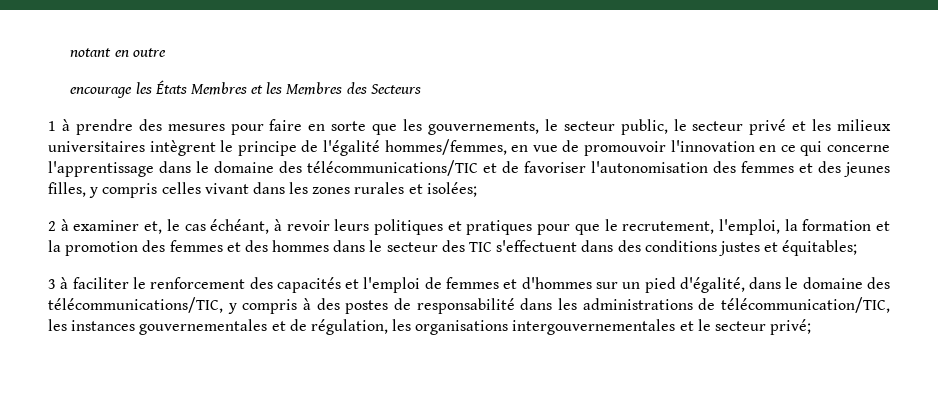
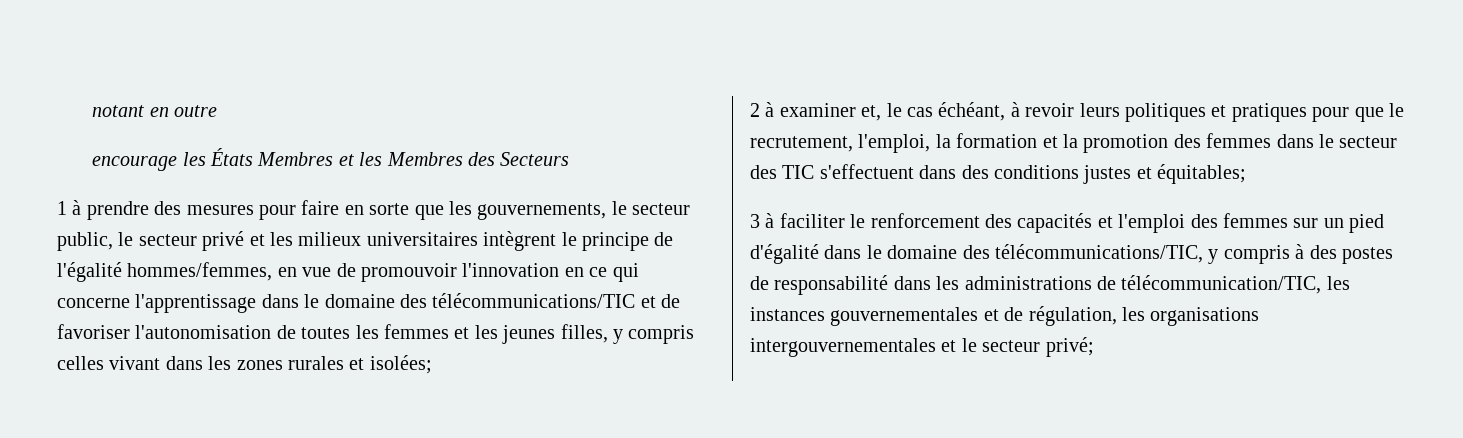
[713,161,841,173] des femmes et des -> [276,324,498,339] de toutes les femmes et les
[226,240,330,252] et des hommes -> (1272, 140) none
[424,277,592,289] de femmes et d'hommes -> [1190,213,1288,228] des femmes
[679,277,745,293] d'égalité, -> [750,244,819,264] d'égalité

